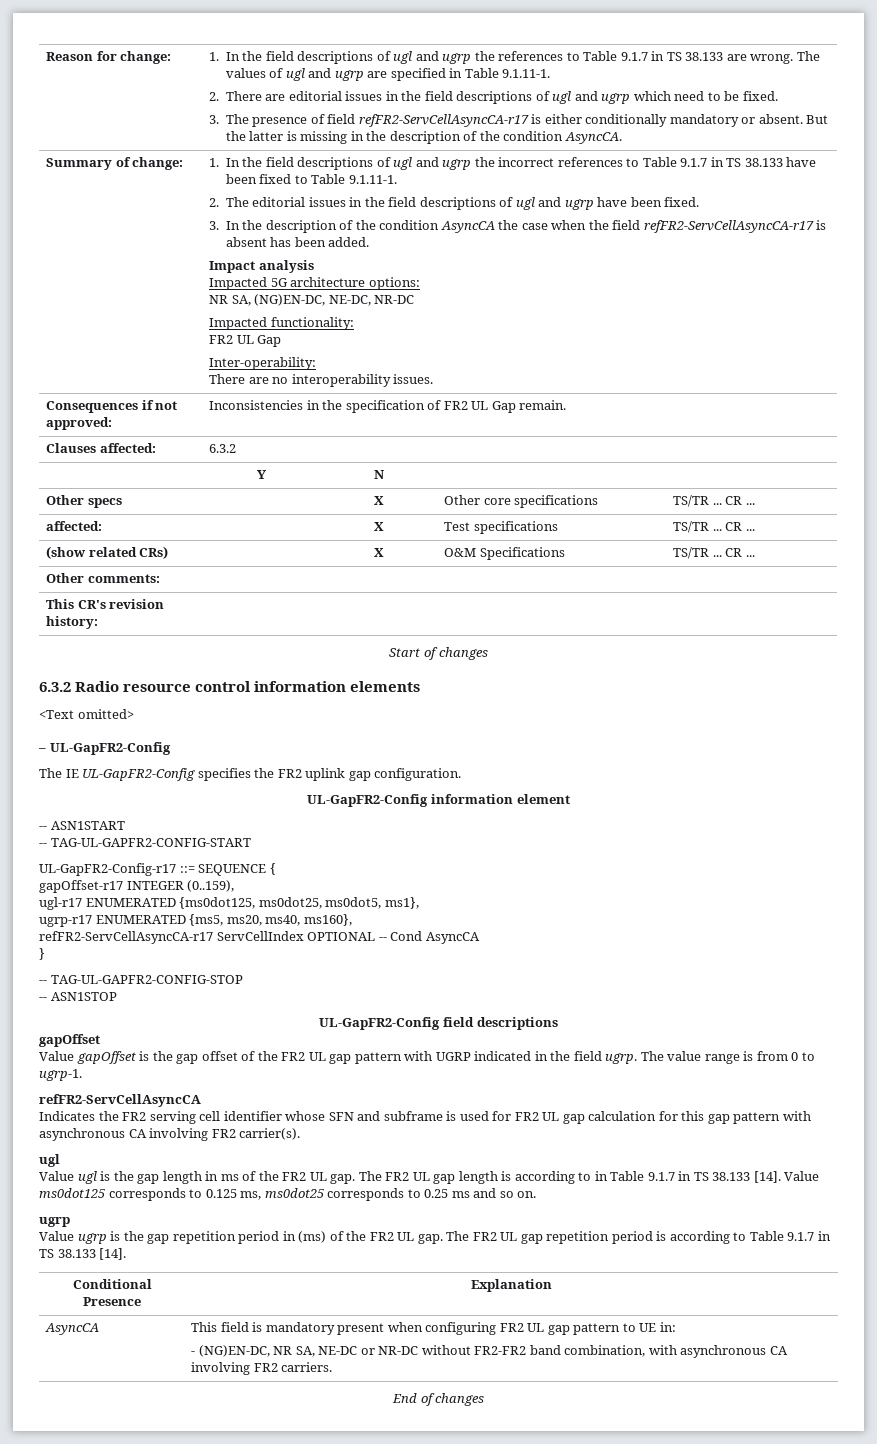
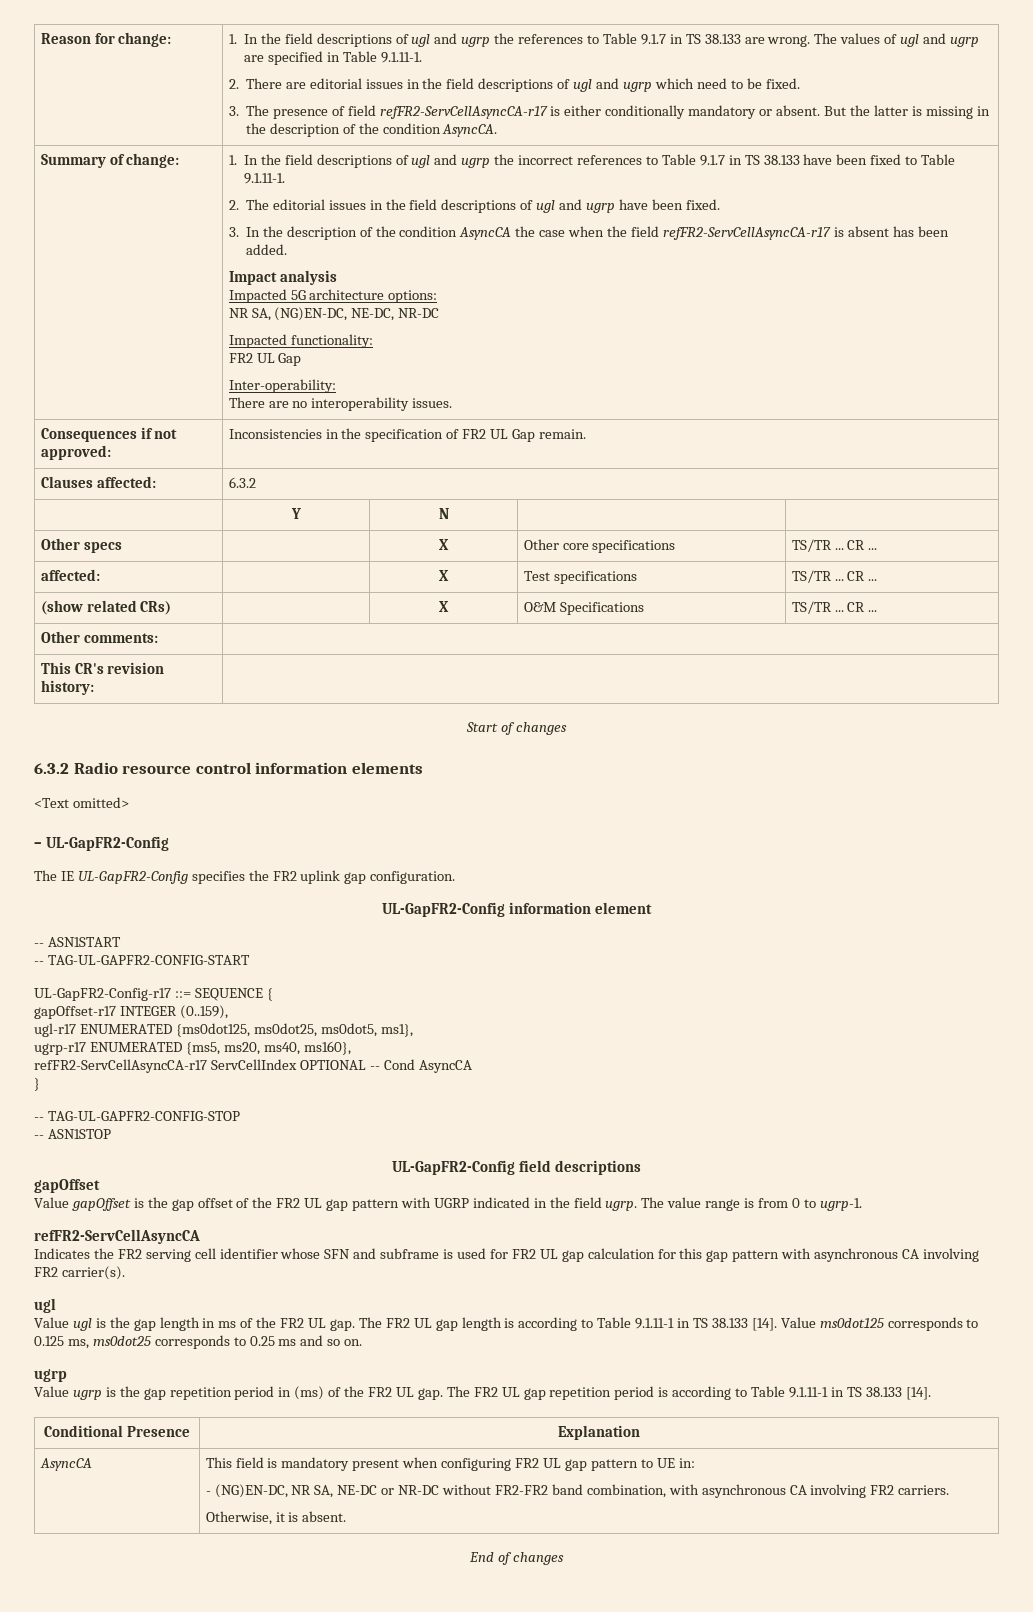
[594,1171,675,1181] in Table 9.1.7 -> [597,1317,675,1329] Table 9.1.11-1
[787,1232,815,1241] 9.1.7 -> [788,1387,828,1398] 9.1.11-1
(333, 1367) none -> [205,1511,347,1525] // Otherwise, it is absent.

